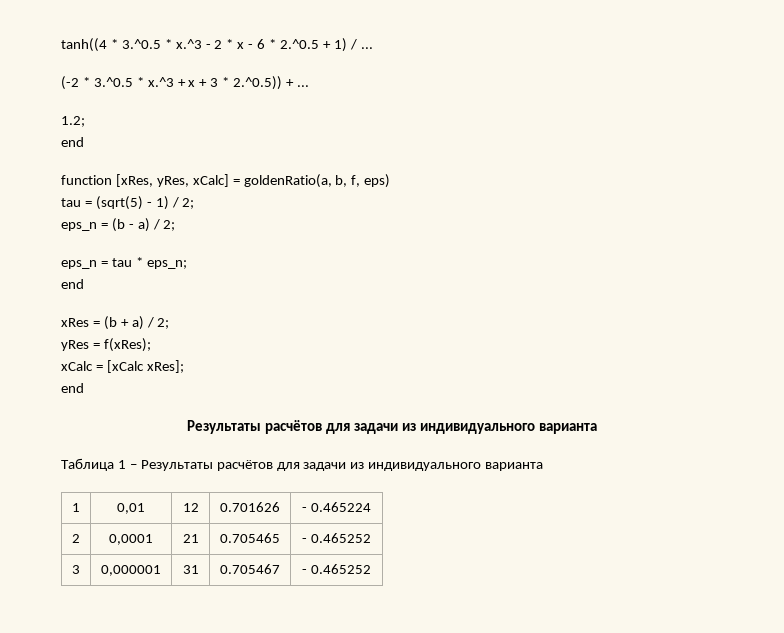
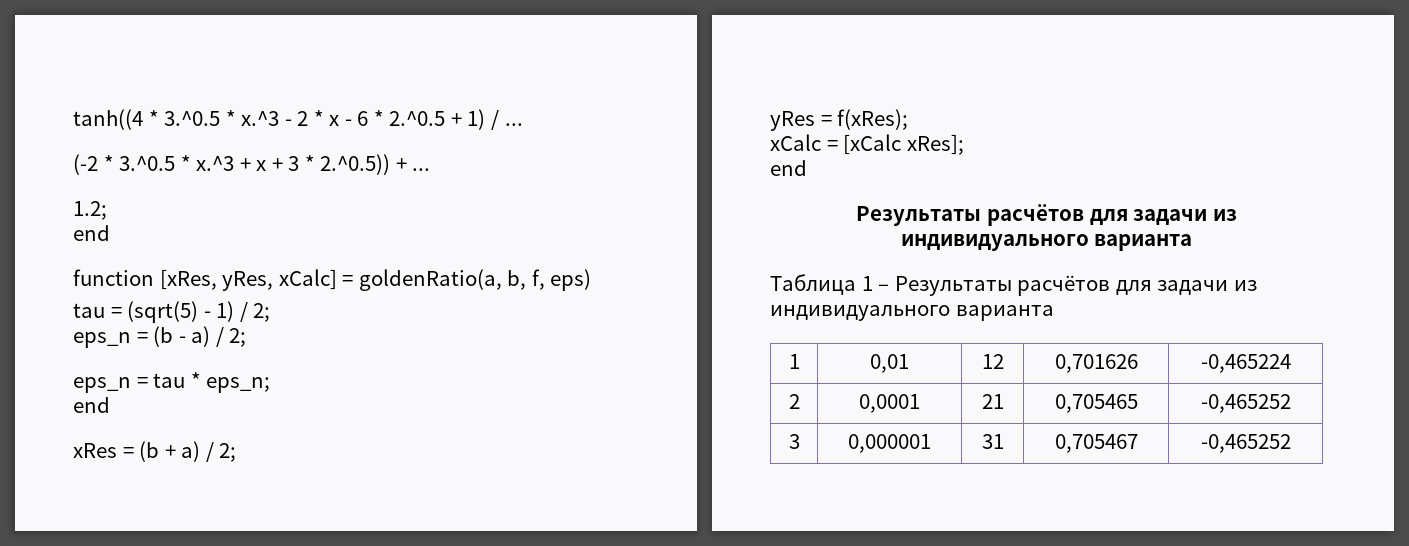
[220,502,280,512] [302,502,371,512] 0.701626 | - 0.465224 -> [1054,354,1138,373] [1200,354,1291,373] 0,701626 | -0,465224
[220,533,280,543] [302,533,371,543] 0.705465 | - 0.465252 -> [1054,394,1138,413] [1200,394,1291,413] 0,705465 | -0,465252
[220,564,280,574] [302,564,371,574] 0.705467 | - 0.465252 -> [1054,434,1138,453] [1200,434,1291,453] 0,705467 | -0,465252

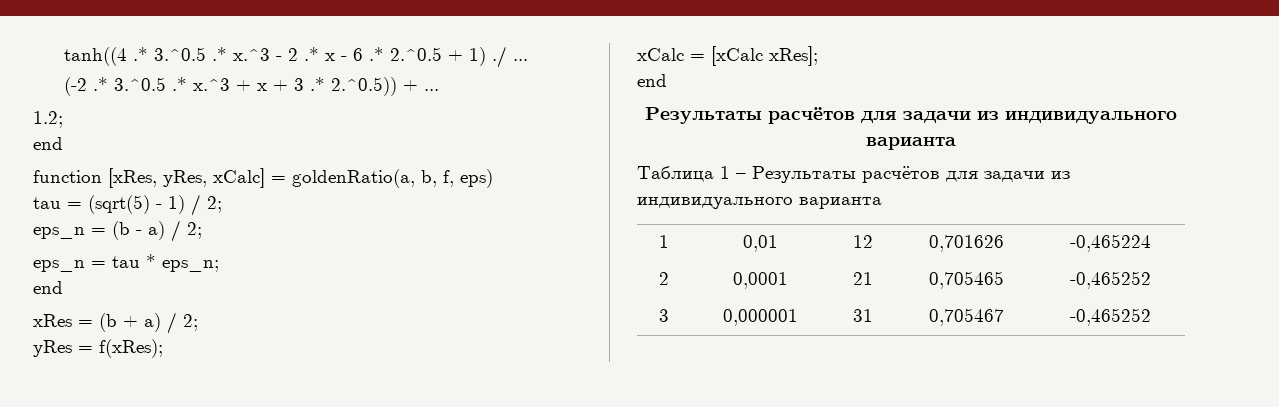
[148,110,236,126] * 3.^0.5 * -> [132,47,227,61] .* 3.^0.5 .*
[313,110,324,126] * -> [303,47,319,61] .*
[373,110,384,126] * -> [368,47,384,61] .*
[491,110,500,130] / -> [491,46,507,68] ./
[103,155,191,171] * 3.^0.5 * -> [92,77,187,91] .* 3.^0.5 .*
[304,155,315,171] * -> [309,77,325,91] .*

